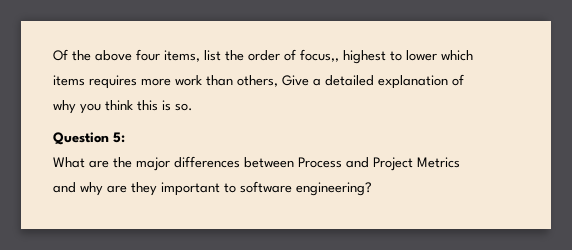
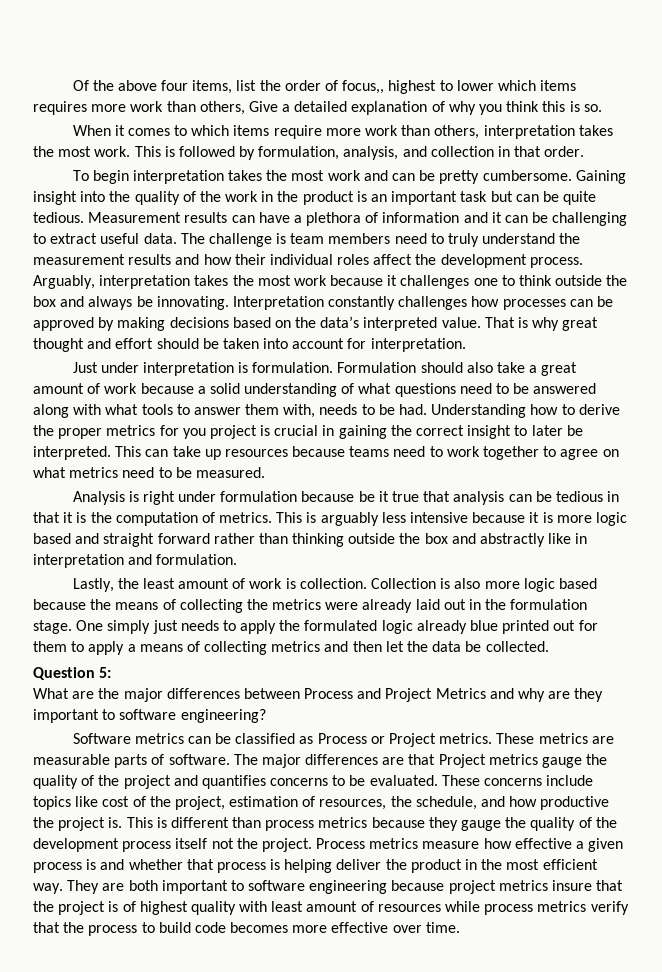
(193, 107) none -> [72,125,613,139] [33,146,585,160] [72,170,626,184] [33,191,597,205] [33,212,628,226] [33,233,581,247] [33,254,583,268] [33,275,628,289] [33,296,614,310] [33,316,599,331] [33,338,466,352] [72,362,578,376] [33,383,597,397] [33,404,620,418] [33,425,583,439] [33,446,619,460] [33,467,265,478] [72,491,620,505] [33,512,627,526] [33,533,588,547] [33,554,238,568] [72,578,597,592] [33,599,588,613] [33,620,598,634] [33,641,549,655] // When it comes to which items require more work than others, interpretation takes the most work. This is followed by formulation, analysis, and collection in that order. // To begin interpretation takes the most work and can be pretty cumbersome. Gaining insight into the quality of the work in the product is an important task but can be quite tedious. Measurement results can have a plethora of information and it can be challenging to extract useful data. The challenge is team members need to truly understand the measurement results and how their individual roles affect the development process. Arguably, interpretation takes the most work because it challenges one to think outside the box and always be innovating. Interpretation constantly challenges how processes can be approved by making decisions based on the data’s interpreted value. That is why great thought and effort should be taken into account for interpretation. // Just under interpretation is formulation. Formulation should also take a great amount of work because a solid understanding of what questions need to be answered along with what tools to answer them with, needs to be had. Understanding how to derive the proper metrics for you project is crucial in gaining the correct insight to later be interpreted. This can take up resources because teams need to work together to agree on what metrics need to be measured. // Analysis is right under formulation because be it true that analysis can be tedious in that it is the computation of metrics. This is arguably less intensive because it is more logic based and straight forward rather than thinking outside the box and abstractly like in interpretation and formulation. // Lastly, the least amount of work is collection. Collection is also more logic based because the means of collecting the metrics were already laid out in the formulation stage. One simply just needs to apply the formulated logic already blue printed out for them to apply a means of collecting metrics and then let the data be collected.
(372, 189) none -> [72,733,614,747] [33,754,608,768] [33,775,594,789] [33,796,610,810] [33,817,617,831] [33,838,624,852] [33,859,598,873] [33,880,624,894] [33,901,629,915] [33,922,460,936] // Software metrics can be classified as Process or Project metrics. These metrics are measurable parts of software. The major differences are that Project metrics gauge the quality of the project and quantifies concerns to be evaluated. These concerns include topics like cost of the project, estimation of resources, the schedule, and how productive the project is. This is different than process metrics because they gauge the quality of the development process itself not the project. Process metrics measure how effective a given process is and whether that process is helping deliver the product in the most efficient way. They are both important to software engineering because project metrics insure that the project is of highest quality with least amount of resources while process metrics verify that the process to build code becomes more effective over time.

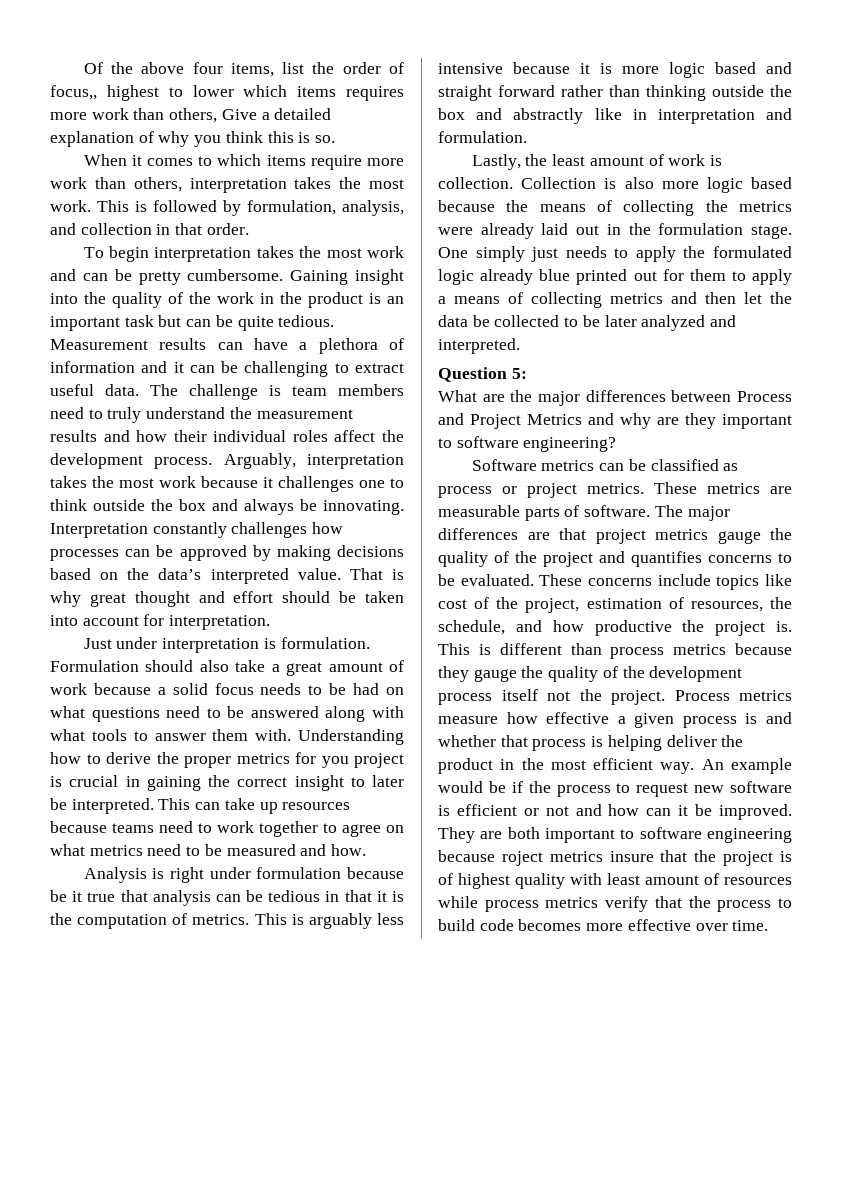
[244,383,355,397] understanding of -> [214,683,404,695] focus needs to be had on
[283,404,428,418] with, needs to be had. -> [255,729,292,741] with.
[195,467,265,478] measured. -> [226,844,367,856] measured and how.
[485,641,549,652] collected. -> [494,315,737,331] [438,338,520,354] collected to be later analyzed and interpreted.
[317,733,436,747] Process or Project -> [438,483,577,498] process or project
[438,754,486,768] Project -> [595,529,646,544] project
(63, 888) none -> [701,758,792,774] [438,781,792,797] [438,804,792,820] An example would be if the process to request new software is efficient or not and how can it be improved.
[448,880,496,894] project -> [501,851,543,866] roject

